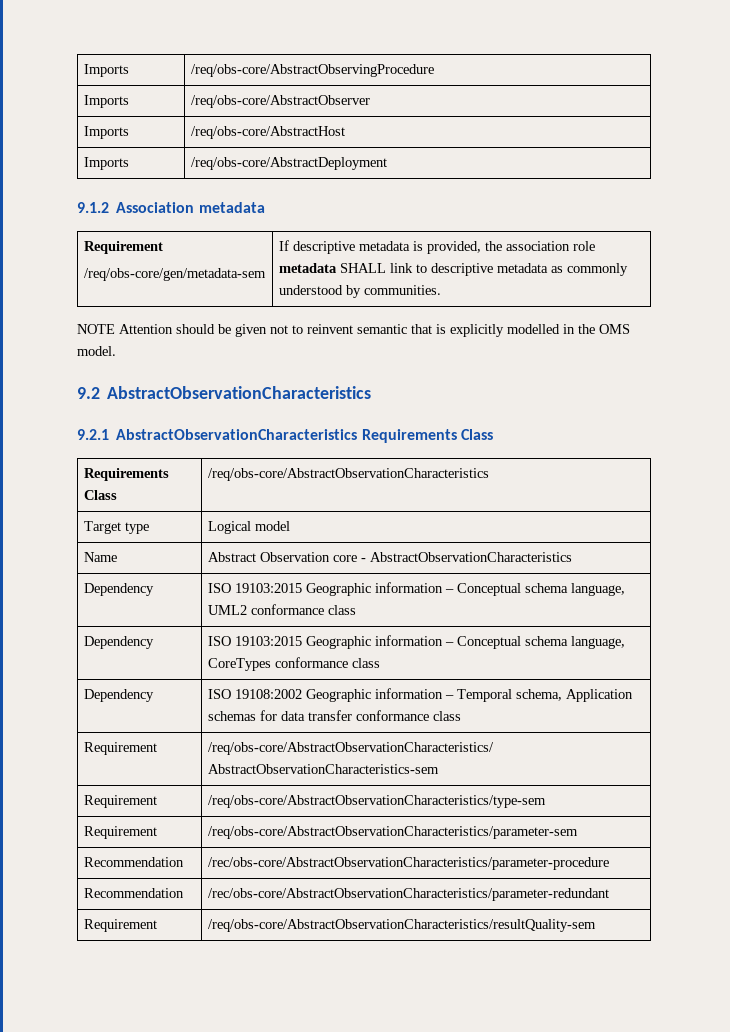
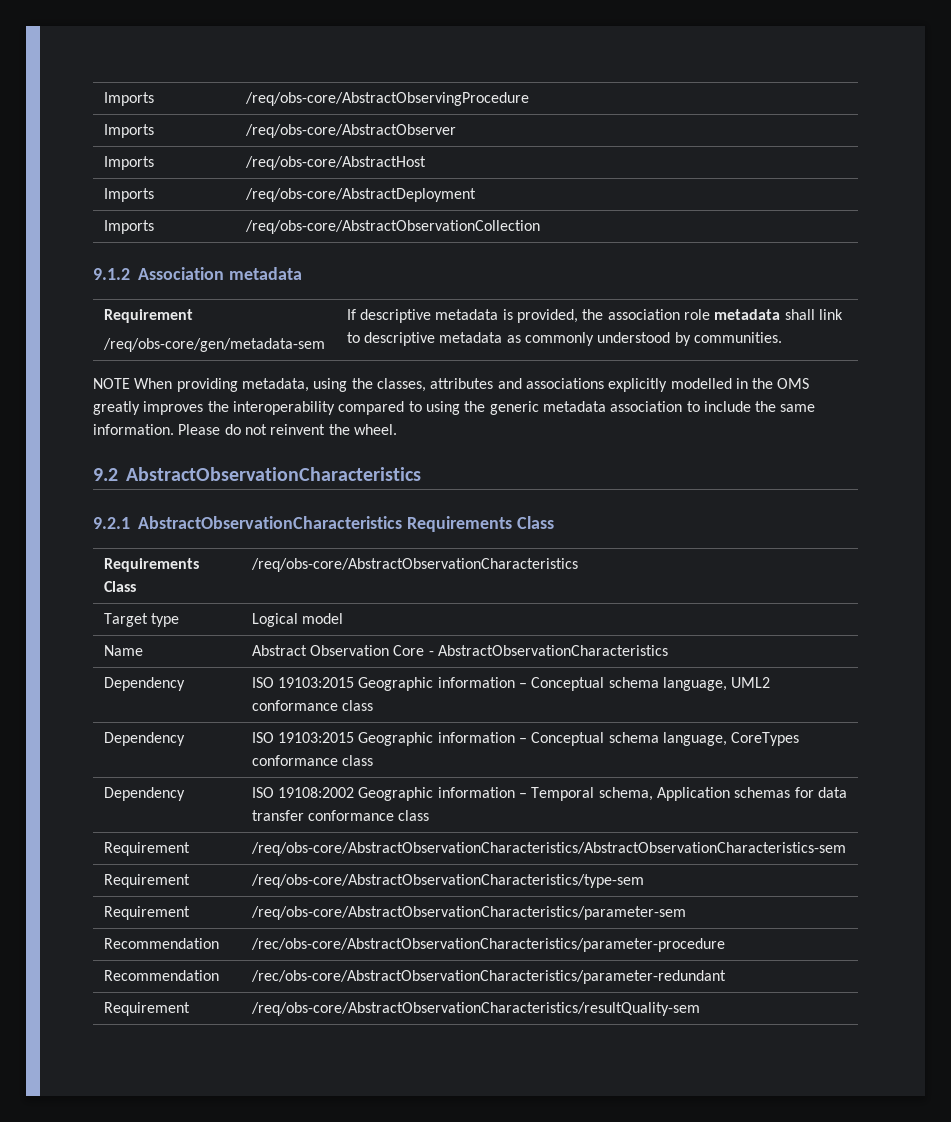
(387, 163) none -> [103,220,154,234] [244,220,540,234] // Imports | /req/obs-core/AbstractObservationCollection
[339,263,386,273] SHALL -> [784,309,815,320] shall
[119,324,446,337] Attention should be given not to reinvent semantic that is -> [134,378,604,392] When providing metadata, using the classes, attributes and associations
[77,346,116,356] model. -> [93,401,816,415] [93,424,397,435] greatly improves the interoperability compared to using the generic metadata association to include the same information. Please do not reinvent the wheel.
[332,555,357,562] core -> [393,645,425,656] Core

